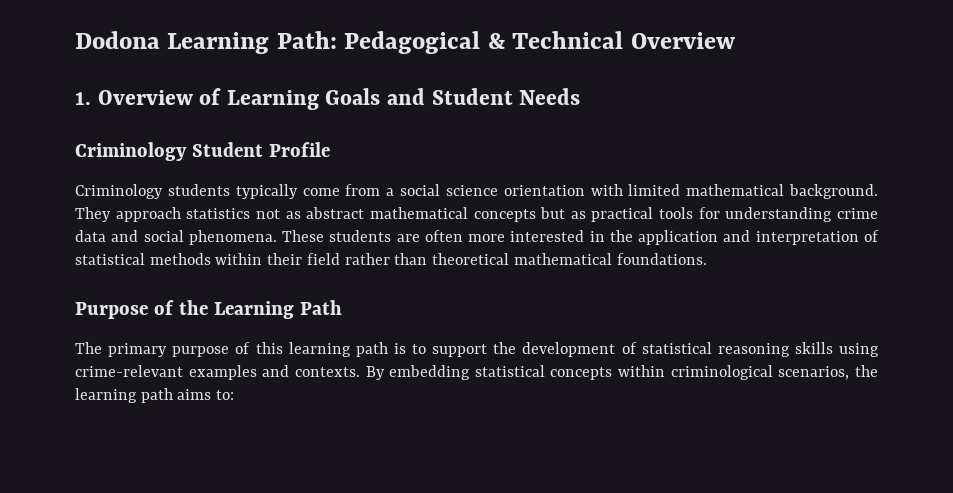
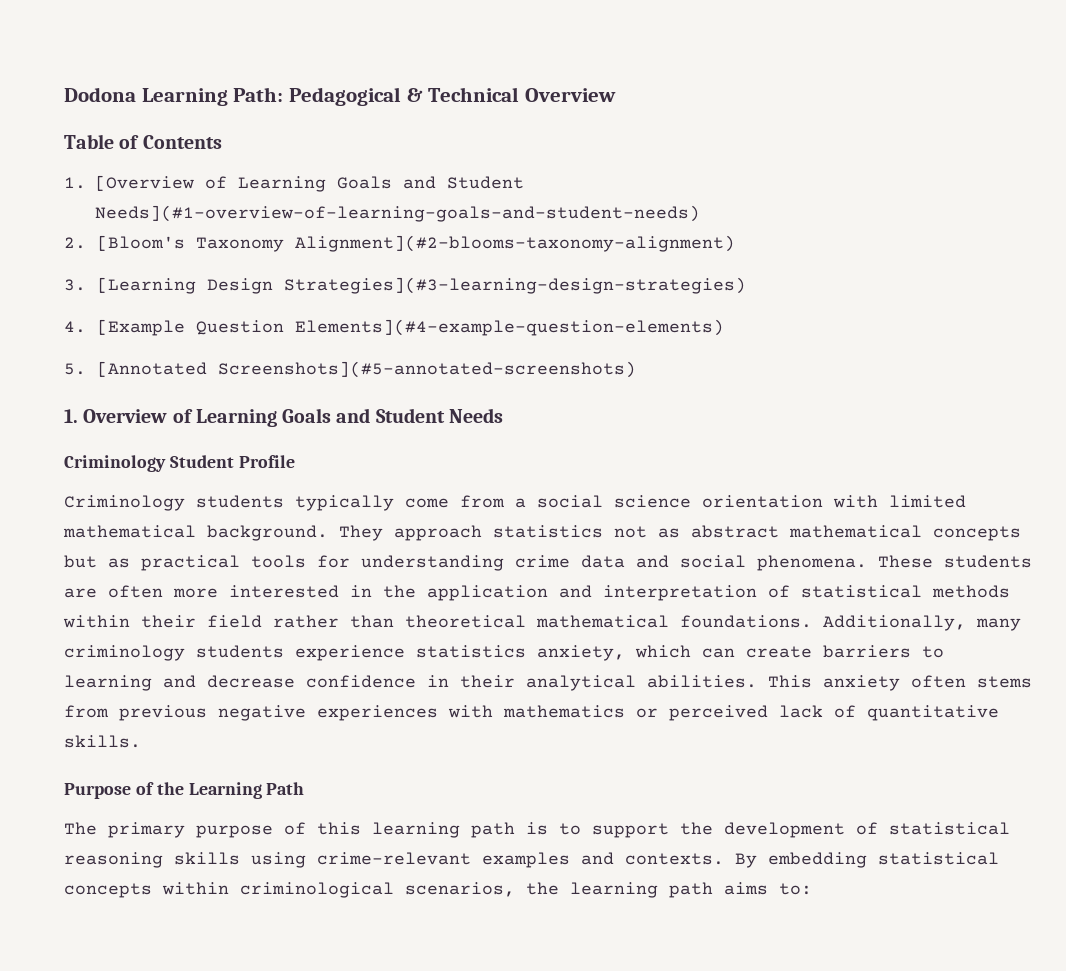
(735, 40) none -> [64,134,222,149] [64,175,524,192] [95,205,700,222] [64,235,735,252] [64,277,746,294] [64,319,724,336] [64,361,636,378] // Table of Contents // 1. [Overview of Learning Goals and Student Needs](#1-overview-of-learning-goals-and-student-needs) // 2. [Bloom's Taxonomy Alignment](#2-blooms-taxonomy-alignment) // 3. [Learning Design Strategies](#3-learning-design-strategies) // 4. [Example Question Elements](#4-example-question-elements) // 5. [Annotated Screenshots](#5-annotated-screenshots)
(707, 259) none -> [823,615,1021,631] [64,645,944,661] [64,675,1032,691] [64,705,999,721] [64,735,141,748] Additionally, many criminology students experience statistics anxiety, which can create barriers to learning and decrease confidence in their analytical abilities. This anxiety often stems from previous negative experiences with mathematics or perceived lack of quantitative skills.

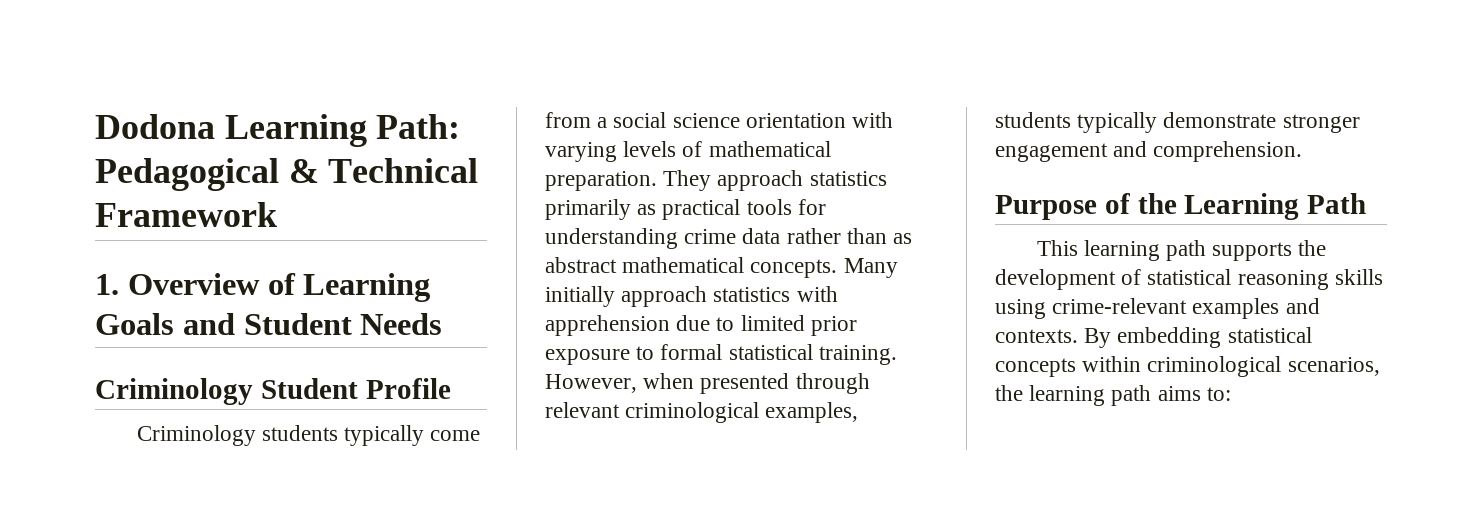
[525,88,617,102] [64,134,222,149] [64,175,524,192] [95,205,700,222] [64,235,735,252] [64,277,746,294] [64,319,724,336] [64,361,636,378] Overview // Table of Contents // 1. [Overview of Learning Goals and Student Needs](#1-overview-of-learning-goals-and-student-needs) // 2. [Bloom's Taxonomy Alignment](#2-blooms-taxonomy-alignment) // 3. [Learning Design Strategies](#3-learning-design-strategies) // 4. [Example Question Elements](#4-example-question-elements) // 5. [Annotated Screenshots](#5-annotated-screenshots) -> [95,202,277,227] Framework
[889,495,966,508] [63,525,1021,541] [64,555,97,568] limited mathematical background. They approach statistics not as abstract mathematical concepts but -> [545,141,831,162] [545,170,887,191] [545,199,631,220] varying levels of mathematical preparation. They approach statistics primarily
[636,555,1032,571] [64,585,1010,601] [63,615,1021,631] [64,645,944,661] [64,675,1032,691] [64,705,999,721] [64,735,141,748] and social phenomena. These students are often more interested in the application and interpretation of statistical methods within their field rather than theoretical mathematical foundations. Additionally, many criminology students experience statistics anxiety, which can create barriers to learning and decrease confidence in their analytical abilities. This anxiety often stems from previous negative experiences with mathematics or perceived lack of quantitative skills. -> [786,228,913,244] [545,257,898,278] [545,286,838,307] [545,315,857,336] [545,344,897,365] [545,373,870,394] [545,402,859,423] [995,112,1360,133] [995,141,1303,162] rather than as abstract mathematical concepts. Many initially approach statistics with apprehension due to limited prior exposure to formal statistical training. However, when presented through relevant criminological examples, students typically demonstrate stronger engagement and comprehension.
[64,822,669,838] The primary purpose of this learning path is to support -> [1036,240,1293,261] This learning path supports

